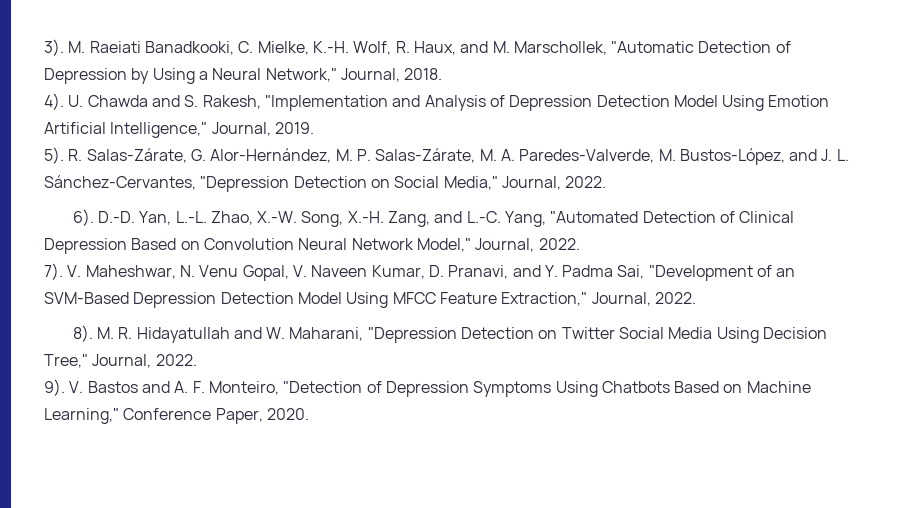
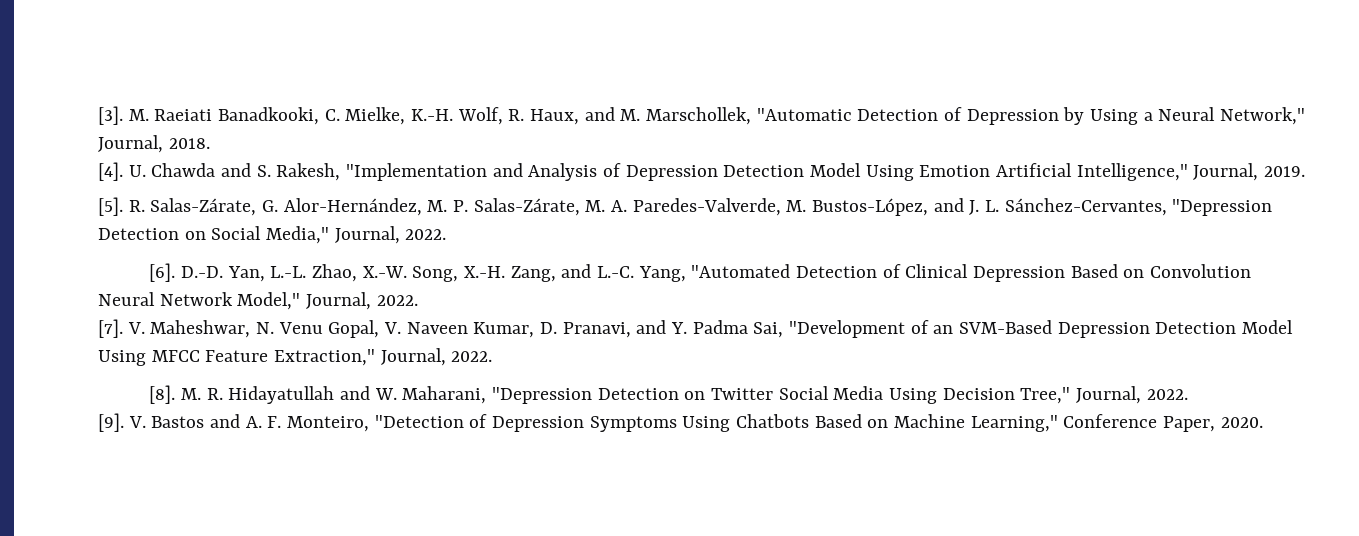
[44,39,64,56] 3). -> [98,106,123,125] [3].
[44,93,64,110] 4). -> [98,162,123,181] [4].
[44,147,64,164] 5). -> [98,197,123,216] [5].
[72,209,94,226] 6). -> [149,263,176,282] [6].
[44,263,63,280] 7). -> [98,319,123,338] [7].
[72,325,93,342] 8). -> [149,385,176,404] [8].
[44,379,65,396] 9). -> [98,413,124,432] [9].

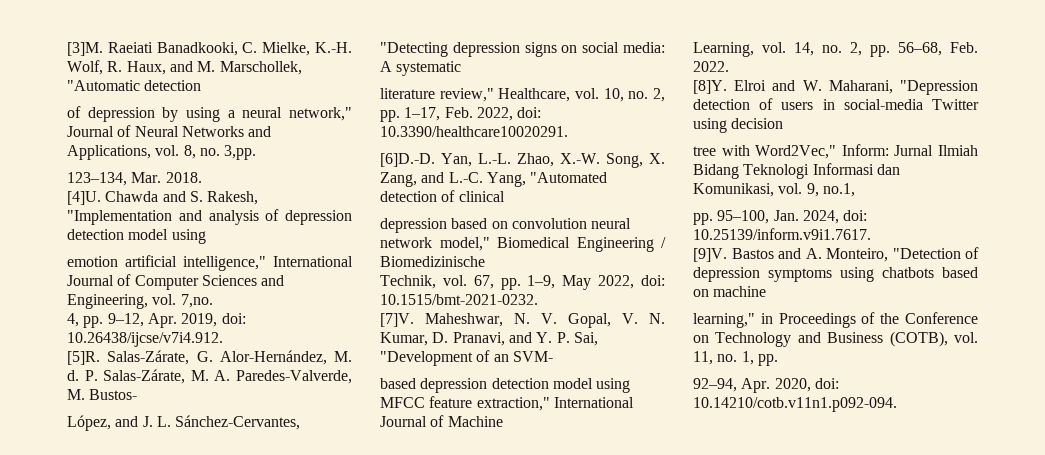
[98,106,149,125] [3]. M. -> [67,42,103,56] [3]M.
[857,107,1306,125] [98,135,163,153] Detection of Depression by Using a Neural Network," Journal, -> [144,80,202,91] [67,106,353,122] [67,125,272,137] [67,145,257,160] [67,172,162,186] detection // of depression by using a neural network," Journal of Neural Networks and Applications, vol. 8, no. 3,pp. // 123–134, Mar.
[98,162,146,181] [4]. U. -> [67,191,101,205] [4]U.
[528,163,1306,181] [98,197,145,216] Analysis of Depression Detection Model Using Emotion Artificial Intelligence," Journal, 2019. // [5]. R. -> [208,209,352,225] [67,229,206,244] [67,255,353,271] [67,274,285,290] [67,294,213,309] [67,313,246,328] [67,332,223,347] [67,351,100,365] analysis of depression detection model using // emotion artificial intelligence," International Journal of Computer Sciences and Engineering, vol. 7,no. // 4, pp. 9–12, Apr. 2019, doi: 10.26438/ijcse/v7i4.912. // [5]R.
(448, 206) none -> [67,370,79,381] d.
[812,198,929,216] Bustos-López, -> [89,389,138,400] [67,415,111,431] Bustos- // López,
[1172,199,1273,216] [98,226,447,244] [149,263,224,282] "Depression Detection on Social Media," Journal, 2022. // [6]. D.-D. -> [380,42,665,57] [380,61,462,76] [380,88,665,102] [380,107,542,122] [380,126,568,137] [380,153,435,167] "Detecting depression signs on social media: A systematic // literature review," Healthcare, vol. 10, no. 2, pp. 1–17, Feb. 2022, doi: 10.3390/healthcare10020291. // [6]D.-D.
[464,266,506,278] X.-H. -> [649,153,665,164] X.
[796,264,1252,282] [98,292,418,310] [98,319,145,338] Detection of Clinical Depression Based on Convolution Neural Network Model," Journal, 2022. // [7]. V. -> [380,190,505,202] [380,218,632,233] [380,237,666,252] [380,256,485,267] [380,275,665,290] [380,294,538,305] [380,313,414,327] detection of clinical // depression based on convolution neural network model," Biomedical Engineering / Biomedizinische // Technik, vol. 67, pp. 1–9, May 2022, doi: 10.1515/bmt-2021-0232. // [7]V.
[278,322,323,334] Venu -> [541,313,557,324] V.
[406,322,468,334] Naveen -> [649,313,665,324] N.
[692,320,748,334] Padma -> [556,332,570,343] P.
[959,320,1294,338] [98,348,493,366] [149,385,1188,404] [98,413,146,432] SVM-Based Depression Detection Model Using MFCC Feature Extraction," Journal, 2022. // [8]. M. R. Hidayatullah and W. Maharani, "Depression Detection on Twitter Social Media Using Decision Tree," Journal, 2022. // [9]. V. -> [512,351,553,362] [380,378,631,393] [380,396,634,411] [380,415,503,427] [693,42,978,57] [693,61,729,72] [693,80,978,95] [693,98,979,110] [693,118,784,133] [693,144,978,159] [693,163,900,179] [693,183,855,197] [693,210,868,225] [693,228,871,240] [693,248,727,262] SVM- // based depression detection model using MFCC feature extraction," International Journal of Machine // Learning, vol. 14, no. 2, pp. 56–68, Feb. 2022. // [8]Y. Elroi and W. Maharani, "Depression detection of users in social-media Twitter using decision // tree with Word2Vec," Inform: Jurnal Ilmiah Bidang Teknologi Informasi dan Komunikasi, vol. 9, no.1, // pp. 95–100, Jan. 2024, doi: 10.25139/inform.v9i1.7617. // [9]V.
[267,416,282,428] F. -> (822, 253) none
[492,414,1263,432] Depression Symptoms Using Chatbots Based on Machine Learning," Conference Paper, 2020. -> [693,267,978,282] [693,286,767,297] [693,312,978,328] [693,331,978,347] [693,351,778,366] [693,378,839,393] [693,397,897,412] depression symptoms using chatbots based on machine // learning," in Proceedings of the Conference on Technology and Business (COTB), vol. 11, no. 1, pp. // 92–94, Apr. 2020, doi: 10.14210/cotb.v11n1.p092-094.

